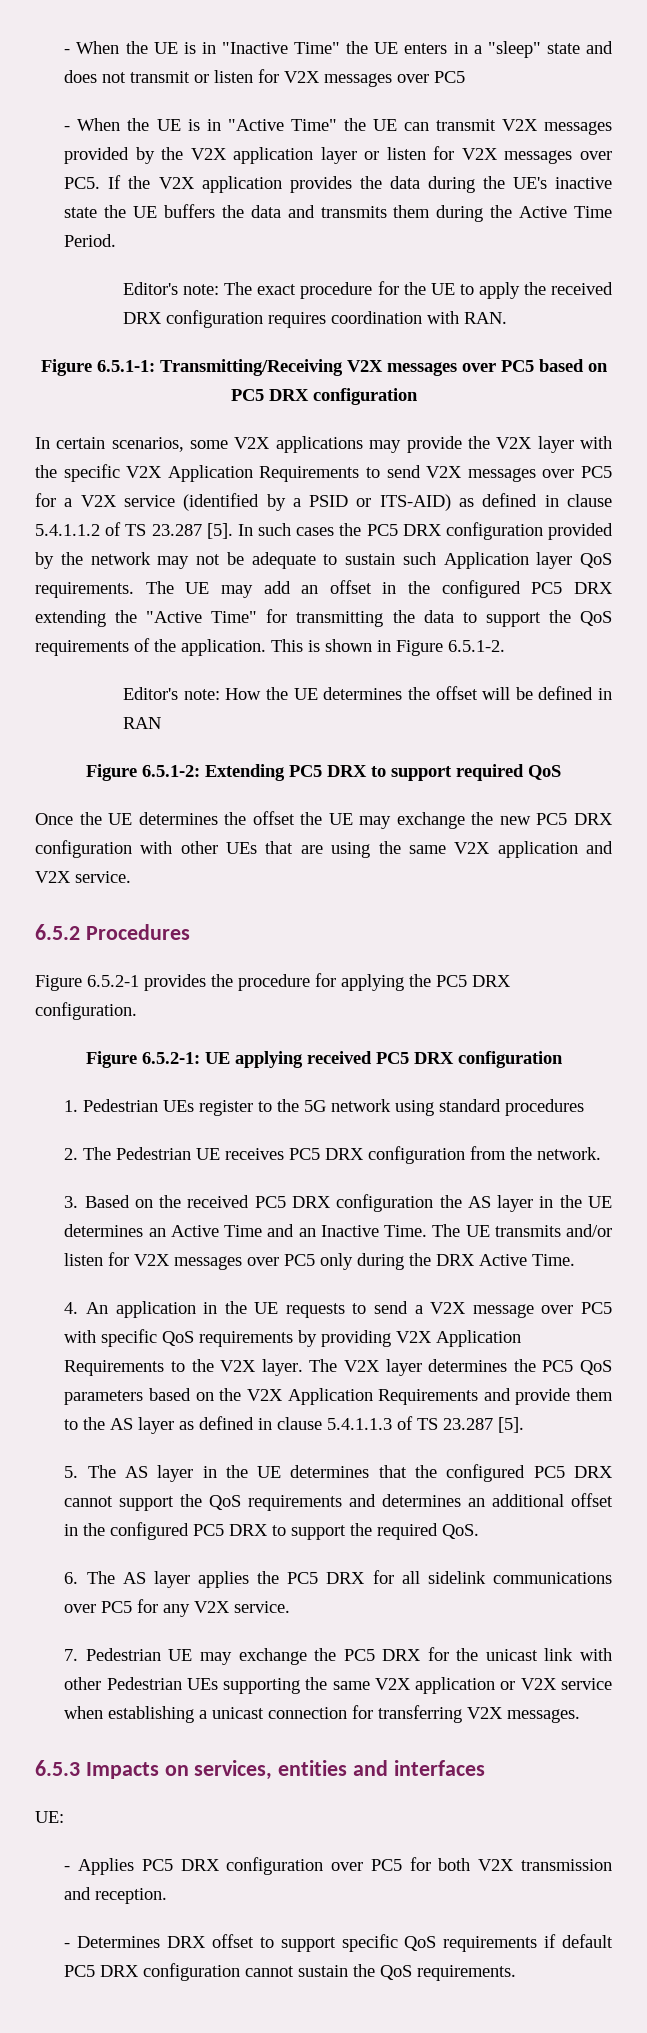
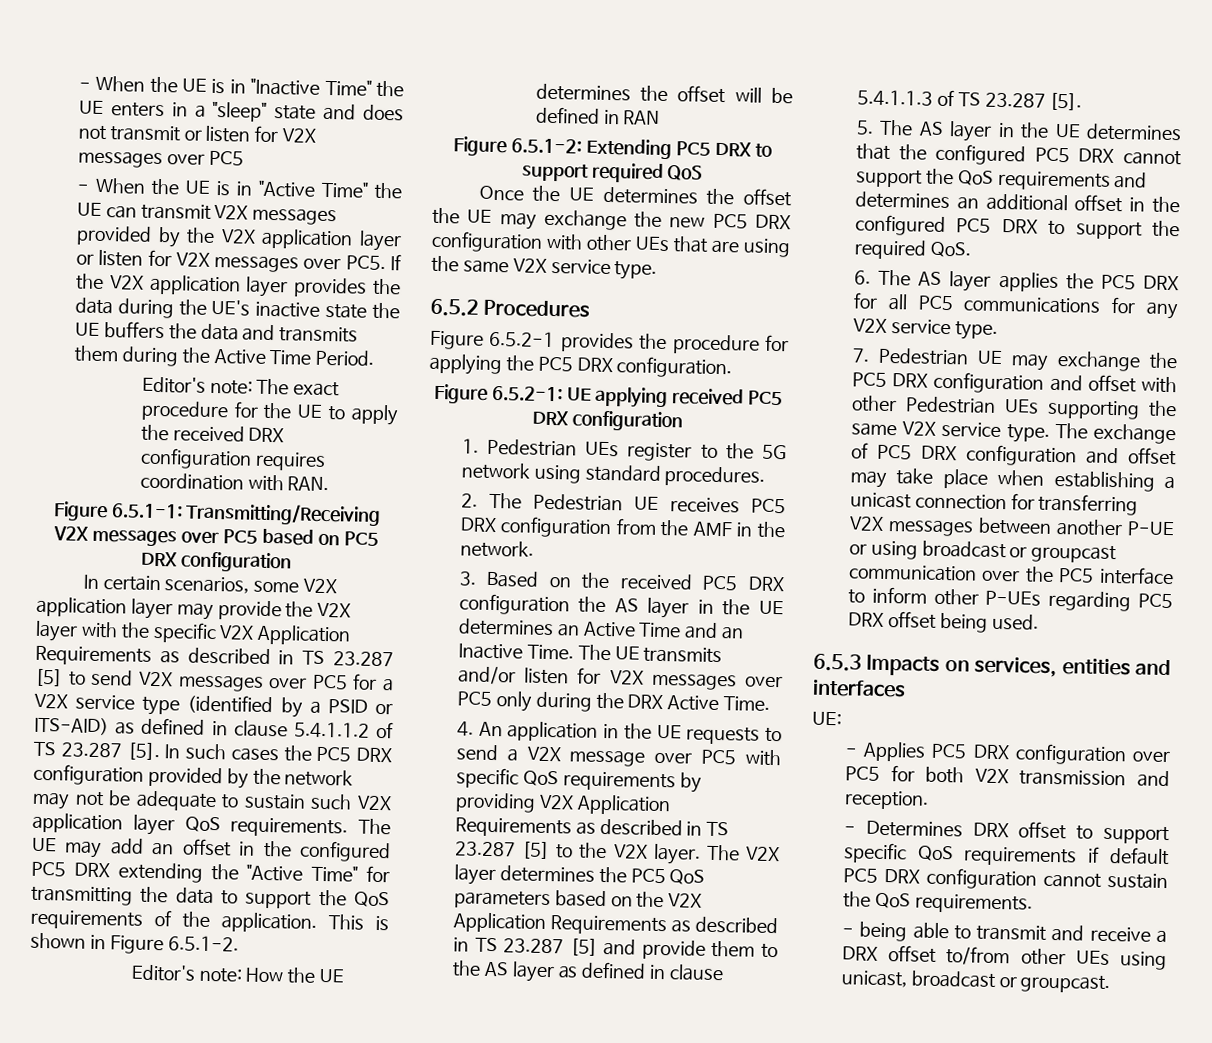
(282, 184) none -> [245,276,289,298] layer
[275,436,363,453] applications -> [36,596,173,620] application layer
(360, 474) none -> [159,647,394,667] [34,668,63,687] as described in TS 23.287 [5]
(175, 501) none -> [142,696,181,716] type
[443,552,529,569] Application -> [357,795,392,811] [32,812,123,834] V2X application
[497,841,614,858] [35,871,131,883] application and V2X service. -> [550,258,658,280] service type.
[505,1099,585,1116] procedures -> [664,466,766,487] procedures.
(533, 1153) none -> [692,521,787,539] AMF in the
(165, 1368) none -> [575,818,730,837] [454,841,551,860] as described in TS 23.287 [5]
(479, 1397) none -> [670,916,778,934] [452,937,598,956] as described in TS 23.287 [5]
[427,1571,613,1584] [64,1601,133,1613] sidelink communications over PC5 -> [917,295,1102,314] PC5 communications
[234,1601,291,1613] service. -> [890,319,998,340] service type.
[427,1647,574,1661] for the unicast link -> [933,371,1137,394] configuration and offset
[415,1677,613,1694] application or V2X service -> [941,421,1177,445] [850,442,1177,467] [849,468,988,489] service type. The exchange of PC5 DRX configuration and offset may take place
[507,1709,581,1723] messages. -> [887,517,1175,537] [848,540,1118,564] [848,564,1174,586] [847,586,1173,612] [847,611,1039,633] messages between another P-UE or using broadcast or groupcast communication over the PC5 interface to inform other P-UEs regarding PC5 DRX offset being used.
(517, 1973) none -> [841,921,1167,944] [841,945,1167,971] [840,970,1111,994] // - being able to transmit and receive a DRX offset to/from other UEs using unicast, broadcast or groupcast.

